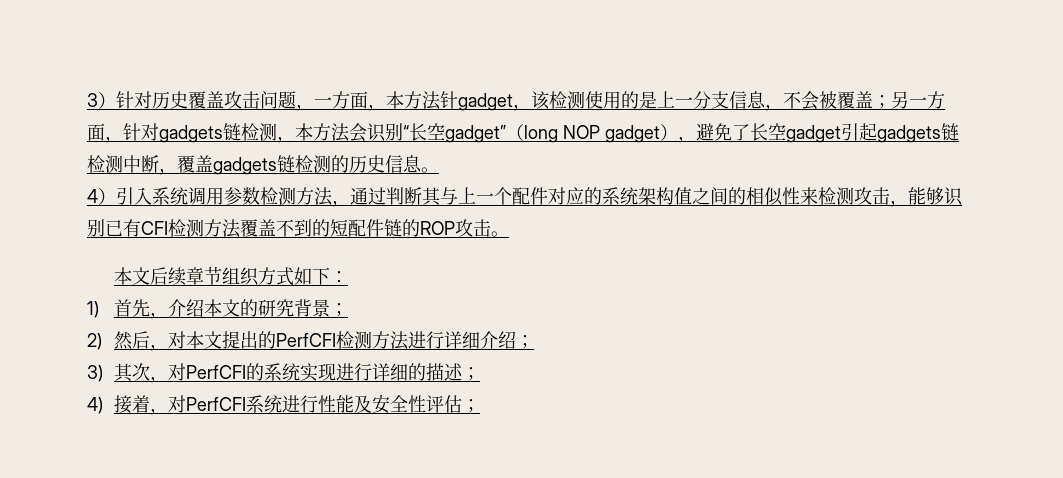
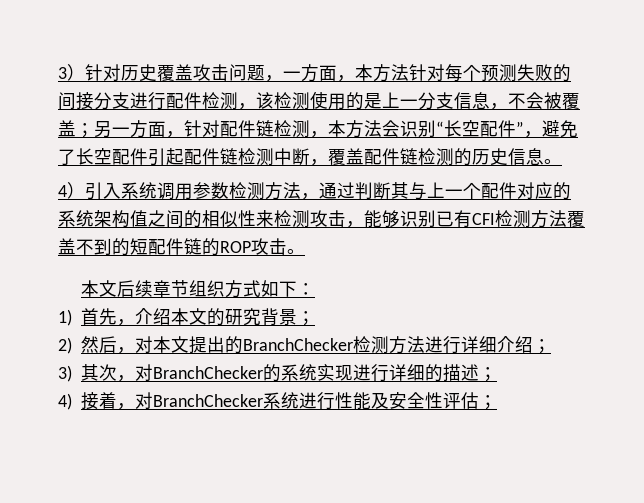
[458,93,513,111] gadget -> [427,64,571,82] [58,92,238,110] 对每个预测失败的间接分支进行配件检测
[159,125,223,143] gadgets -> [220,120,256,137] 配件
[445,123,941,143] gadget”（long NOP gadget），避免了长空gadget引起gadgets -> [480,120,578,138] [58,148,220,166] 配件”，避免了长空配件引起配件
[213,157,277,175] gadgets -> [364,148,400,165] 配件
[276,333,337,347] PerfCFI -> [242,338,353,351] BranchChecker
[186,365,247,379] PerfCFI -> [152,366,263,379] BranchChecker
[186,397,247,411] PerfCFI -> [152,394,263,407] BranchChecker

